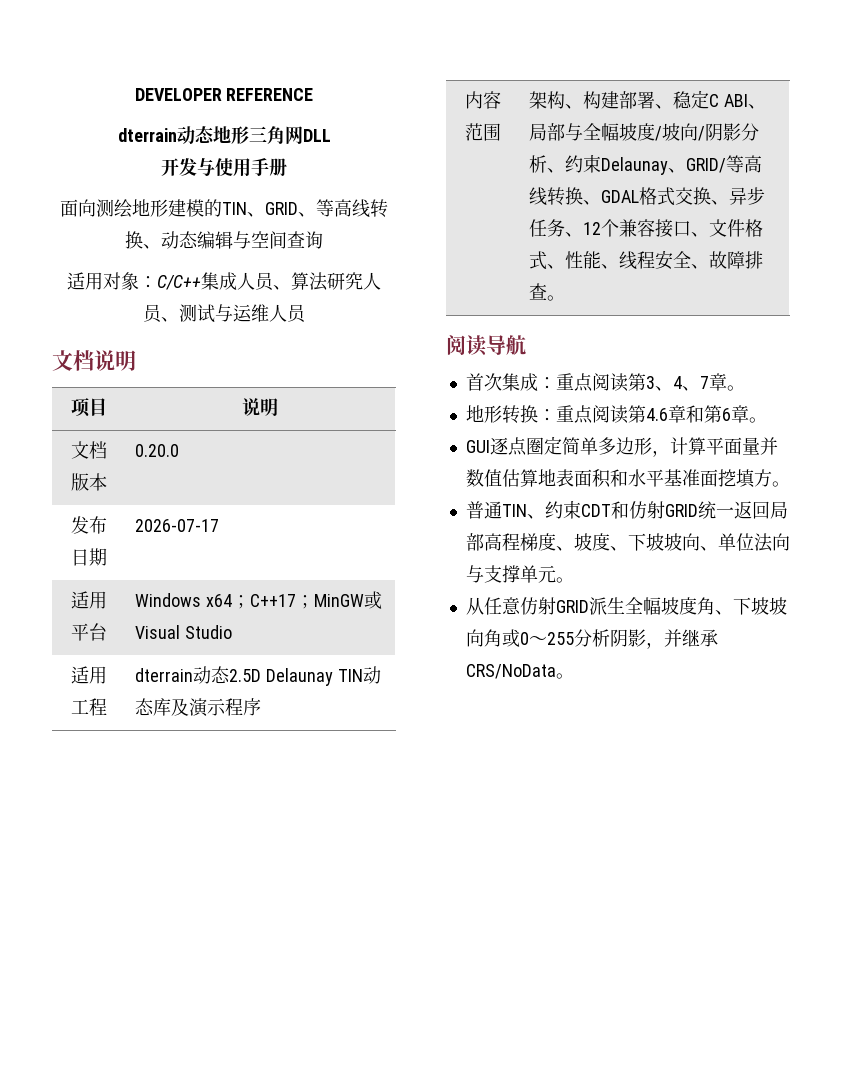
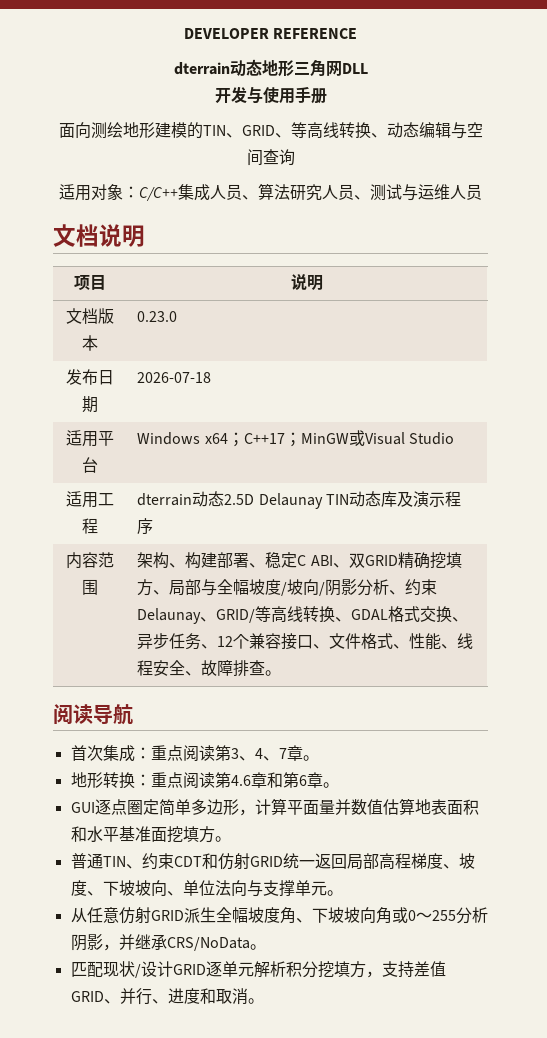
[134,444,179,457] 0.20.0 -> [137,311,178,322] 0.23.0
[134,519,219,532] 2026-07-17 -> [137,372,212,383] 2026-07-18
(766, 106) none -> [348,552,462,569] [137,579,170,596] 双GRID精确挖填方、
(574, 676) none -> [70,961,446,978] [70,988,264,1005] // 匹配现状/设计GRID逐单元解析积分挖填方，支持差值GRID、并行、进度和取消。

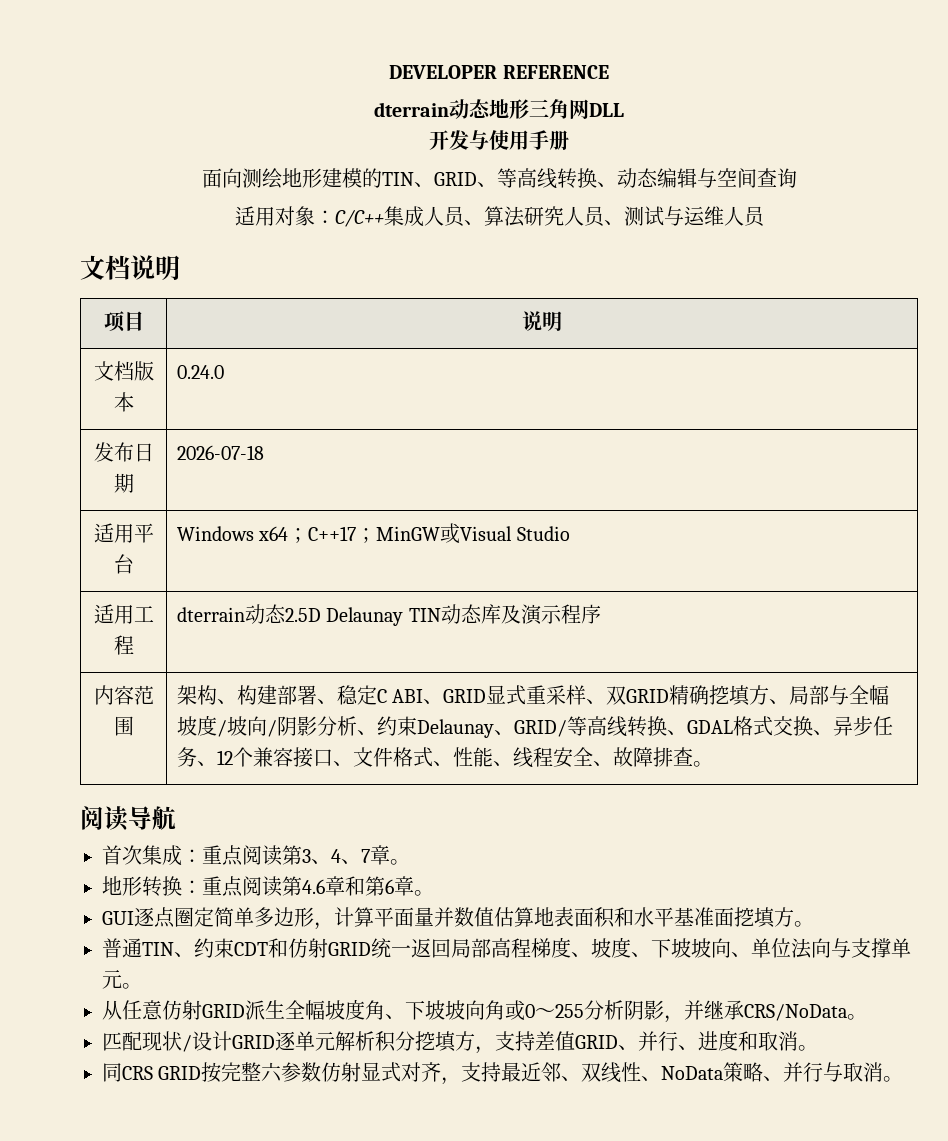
[137,311,178,322] 0.23.0 -> [176,365,224,379] 0.24.0
(349, 565) none -> [443,685,607,705] GRID显式重采样、
(264, 1001) none -> [102,1062,904,1085] // 同CRS GRID按完整六参数仿射显式对齐，支持最近邻、双线性、NoData策略、并行与取消。

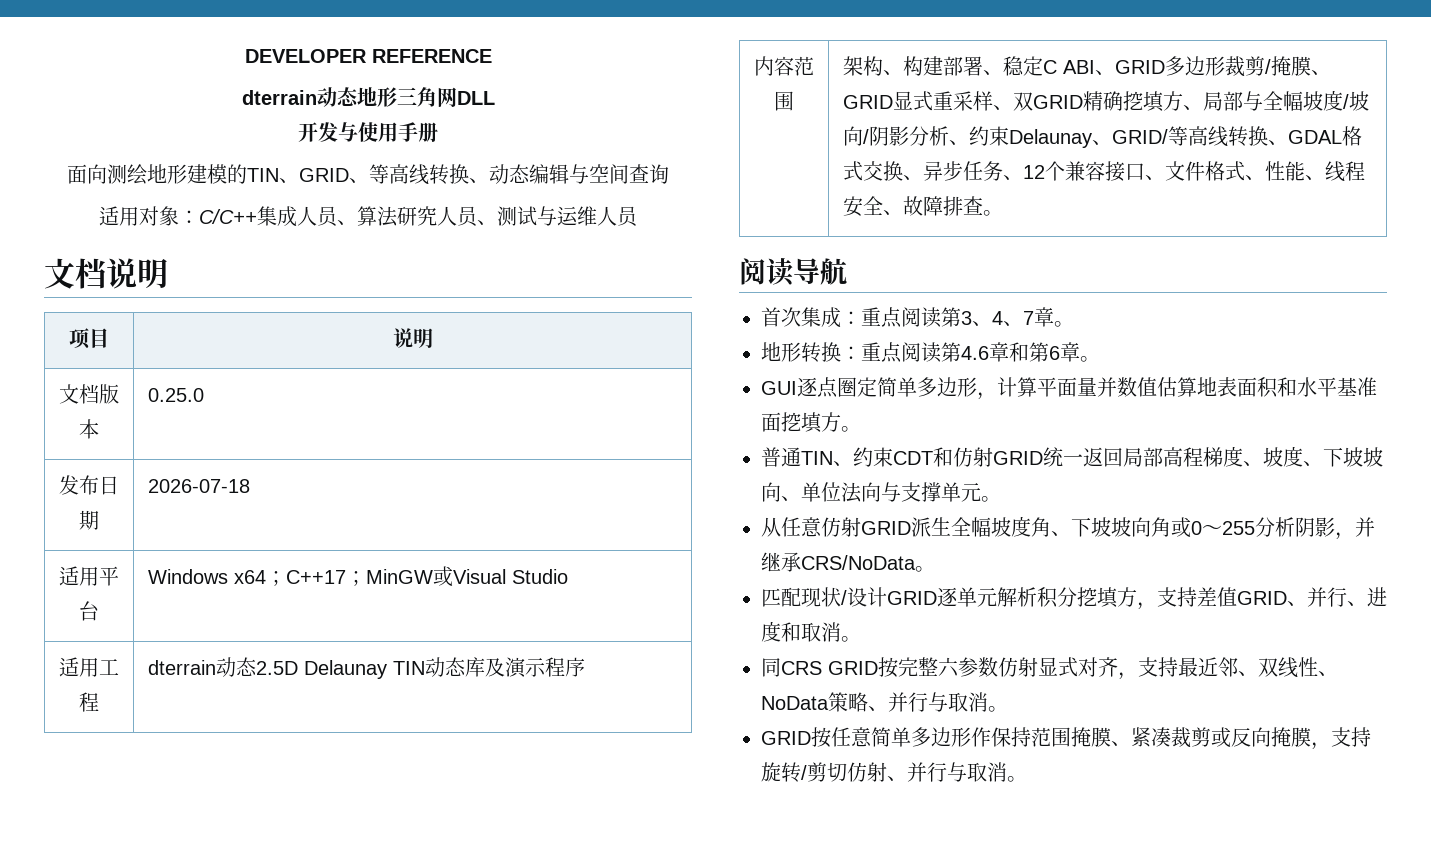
[176,365,224,379] 0.24.0 -> [147,388,204,402] 0.25.0
(487, 696) none -> [1164,56,1331,77] [842,95,893,109] 多边形裁剪/掩膜、GRID
(904, 1079) none -> [761,727,1371,750] [761,762,1027,783] // GRID按任意简单多边形作保持范围掩膜、紧凑裁剪或反向掩膜，支持旋转/剪切仿射、并行与取消。

